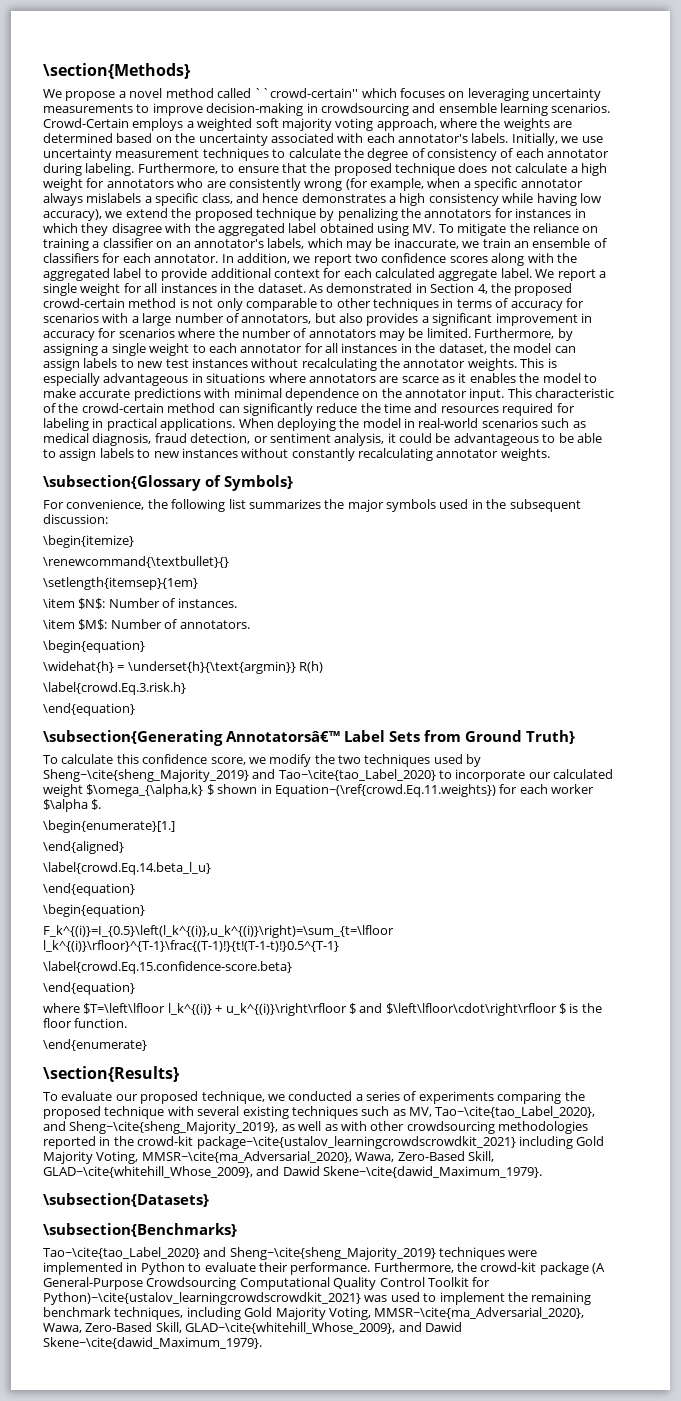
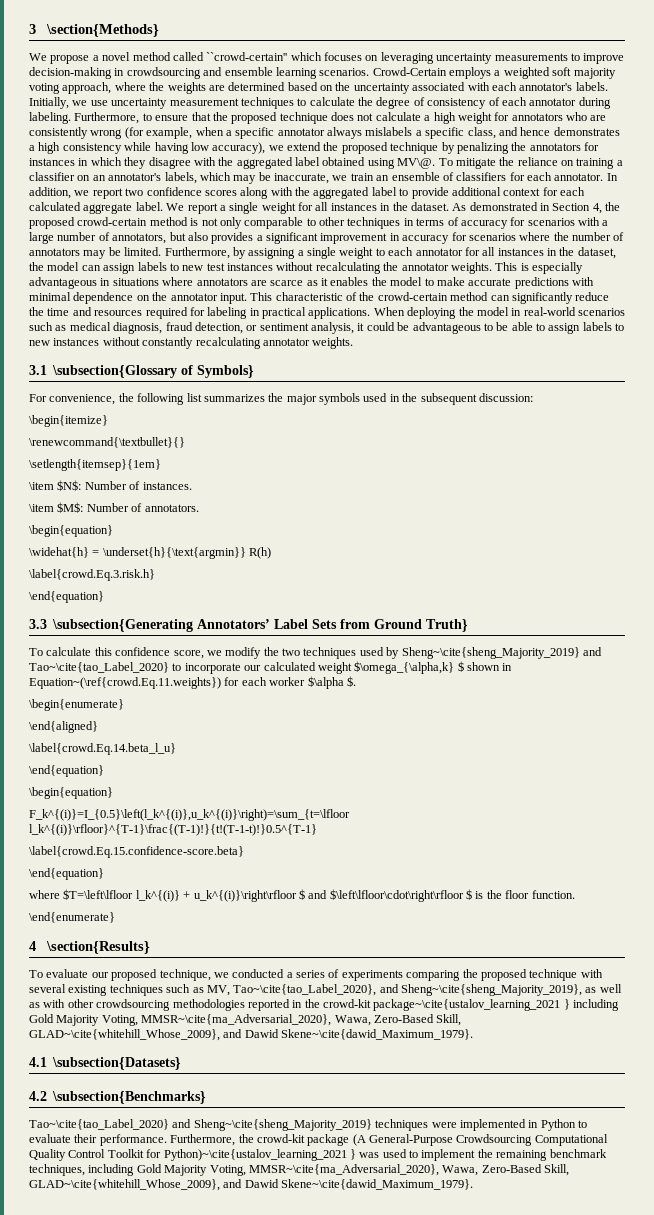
(43, 71) none -> [29,24,36,34] 3
[412,224,436,233] MV. -> [397,158,436,169] MV\@.
(550, 454) none -> [29,365,47,375] 3.1
[43,730,340,746] \subsection{Generating Annotatorsâ€™ -> [29,619,271,632] 3.3 \subsection{Generating Annotators’
[43,820,175,833] \begin{enumerate}[1.] -> [29,699,124,711] \begin{enumerate}
(147, 1045) none -> [29,941,36,951] 4
[196,1136,516,1149] package~\cite{ustalov_learningcrowdscrowdkit_2021} -> [373,999,570,1011] package~\cite{ustalov_learning_2021 }
(543, 1172) none -> [29,1057,47,1067] 4.1
(209, 1200) none -> [29,1091,47,1101] 4.2
[43,1292,361,1305] Python)~\cite{ustalov_learningcrowdscrowdkit_2021} -> [163,1149,356,1161] Python)~\cite{ustalov_learning_2021 }

